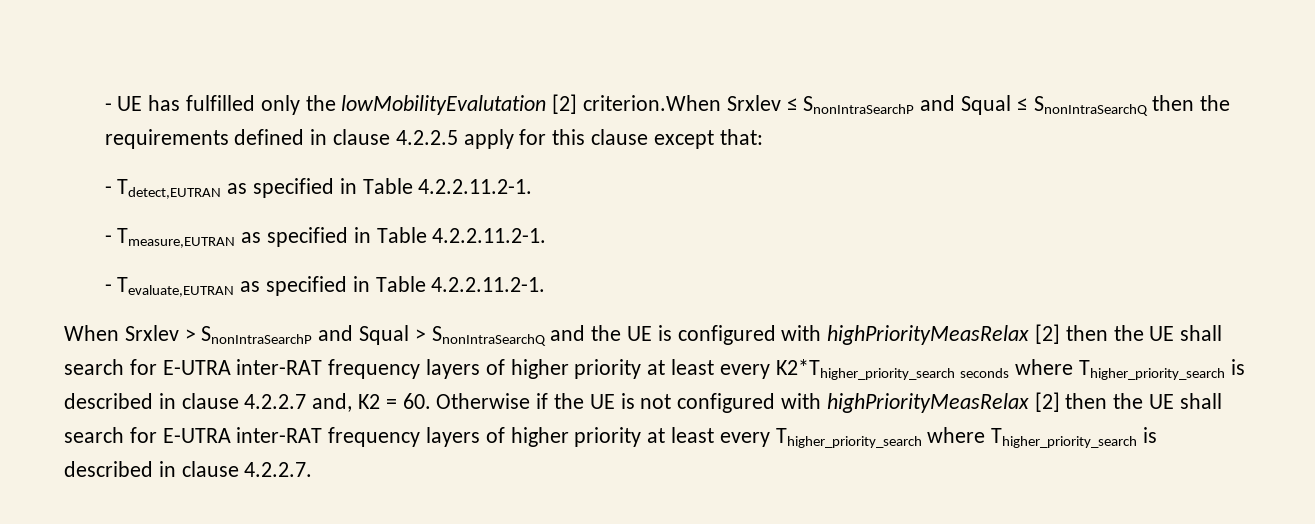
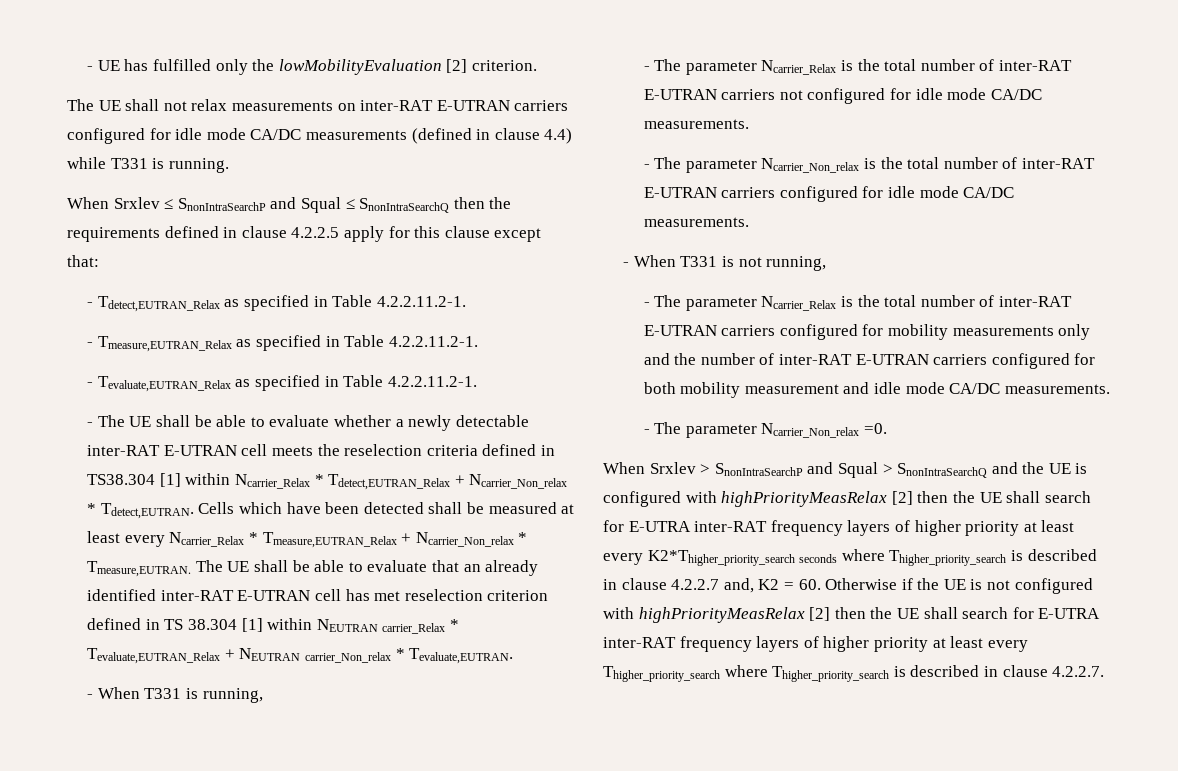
[341,94,721,115] lowMobilityEvalutation [2] criterion.When -> [278,59,537,75] [67,99,569,111] [67,128,573,144] [67,157,229,173] [67,197,109,209] lowMobilityEvaluation [2] criterion. // The UE shall not relax measurements on inter-RAT E-UTRAN carriers configured for idle mode CA/DC measurements (defined in clause 4.4) while T331 is running. // When
[117,178,533,199] [104,227,547,248] [104,276,546,297] Tdetect,EUTRAN as specified in Table 4.2.2.11.2-1. // - Tmeasure,EUTRAN as specified in Table 4.2.2.11.2-1. // - Tevaluate,EUTRAN as specified in Table 4.2.2.11.2-1. -> [97,295,466,312] [87,335,478,352] [87,375,477,392] [87,415,529,431] [87,444,555,456] [87,473,568,490] [87,502,575,519] [87,531,528,548] [87,560,539,577] [87,589,549,601] [87,618,459,634] [87,648,514,664] [87,687,263,703] [643,59,1072,75] [643,88,1042,104] [643,119,749,129] [643,157,1095,173] [643,186,1015,202] [643,217,749,227] [623,255,827,271] [643,295,1072,311] [643,324,1091,340] [643,353,1096,369] [643,382,1110,398] [643,422,887,438] Tdetect,EUTRAN_Relax as specified in Table 4.2.2.11.2-1. // - Tmeasure,EUTRAN_Relax as specified in Table 4.2.2.11.2-1. // - Tevaluate,EUTRAN_Relax as specified in Table 4.2.2.11.2-1. // - The UE shall be able to evaluate whether a newly detectable inter-RAT E-UTRAN cell meets the reselection criteria defined in TS38.304 [1] within Ncarrier_Relax * Tdetect,EUTRAN_Relax + Ncarrier_Non_relax * Tdetect,EUTRAN. Cells which have been detected shall be measured at least every Ncarrier_Relax * Tmeasure,EUTRAN_Relax + Ncarrier_Non_relax * Tmeasure,EUTRAN. The UE shall be able to evaluate that an already identified inter-RAT E-UTRAN cell has met reselection criterion defined in TS 38.304 [1] within NEUTRAN carrier_Relax * Tevaluate,EUTRAN_Relax + NEUTRAN carrier_Non_relax * Tevaluate,EUTRAN. // - When T331 is running, // - The parameter Ncarrier_Relax is the total number of inter-RAT E-UTRAN carriers not configured for idle mode CA/DC measurements. // - The parameter Ncarrier_Non_relax is the total number of inter-RAT E-UTRAN carriers configured for idle mode CA/DC measurements. // - When T331 is not running, // - The parameter Ncarrier_Relax is the total number of inter-RAT E-UTRAN carriers configured for mobility measurements only and the number of inter-RAT E-UTRAN carriers configured for both mobility measurement and idle mode CA/DC measurements. // - The parameter Ncarrier_Non_relax =0.

